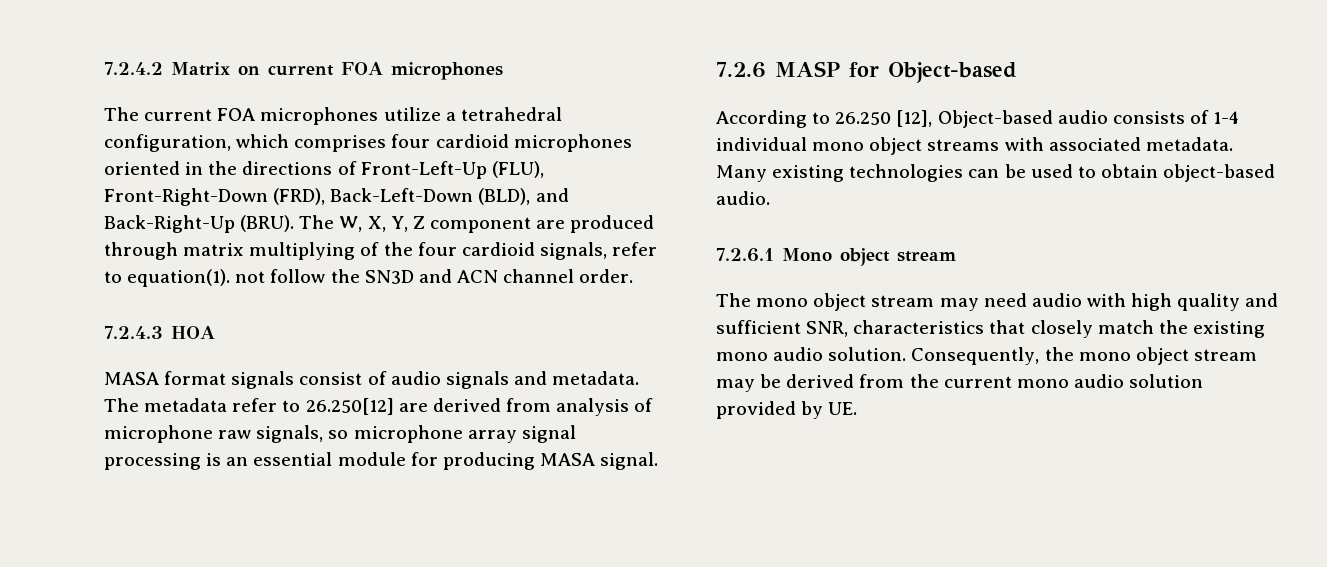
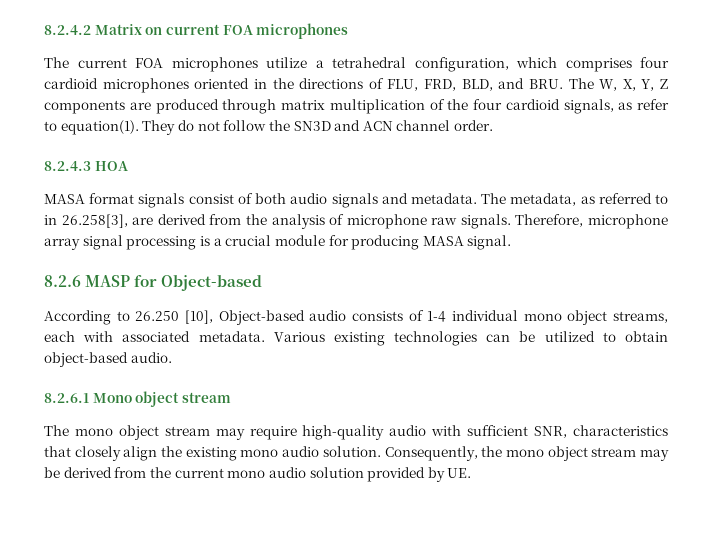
[104,62,163,75] 7.2.4.2 -> [44,25,91,35] 8.2.4.2
[360,161,544,179] [104,188,569,206] [104,215,295,233] Front-Left-Up (FLU), Front-Right-Down (FRD), Back-Left-Down (BLD), and Back-Right-Up (BRU). -> [387,78,563,91] FLU, FRD, BLD, and BRU.
[429,217,531,233] component -> [44,100,125,114] components
[249,242,356,260] multiplying -> [329,99,425,114] multiplication
(607, 251) none -> [618,102,633,110] as
(231, 278) none -> [142,120,194,135] They do
[104,326,163,339] 7.2.4.3 -> [44,161,91,171] 8.2.4.3
(387, 378) none -> [255,193,287,204] both
[144,398,394,415] metadata refer to 26.250[12] -> [510,193,668,206] [44,214,128,228] metadata, as referred to in 26.258[3],
(551, 405) none -> [245,214,267,225] the
[256,425,349,443] signals, so -> [460,214,584,229] signals. Therefore,
[226,452,333,466] an essential -> [213,235,272,246] a crucial
[716,62,766,78] 7.2.6 -> [44,275,81,287] 8.2.6
[896,110,933,127] [12], -> [185,310,213,324] [10],
[927,139,1000,151] streams -> [613,311,668,323] [44,331,75,342] streams, each
[716,165,767,182] Many -> [273,332,325,342] Various
[1030,164,1073,178] used -> [544,331,595,342] utilized
[716,248,774,262] 7.2.6.1 -> [44,393,89,403] 8.2.6.1
[983,293,1279,311] need audio with high quality and -> [249,425,462,440] require high-quality audio with
[1097,320,1154,334] match -> [123,446,158,461] align

